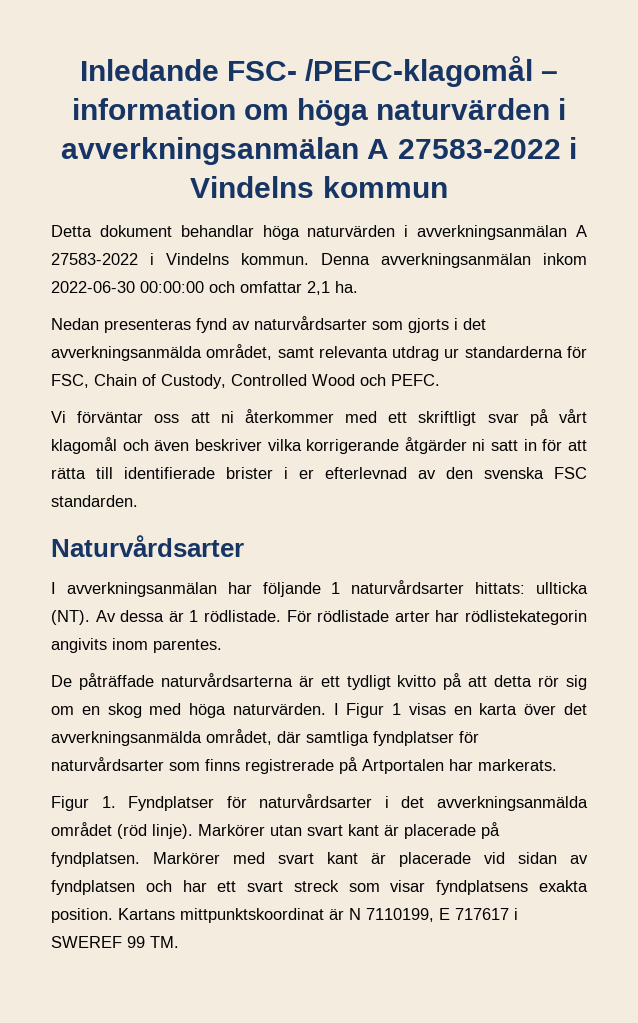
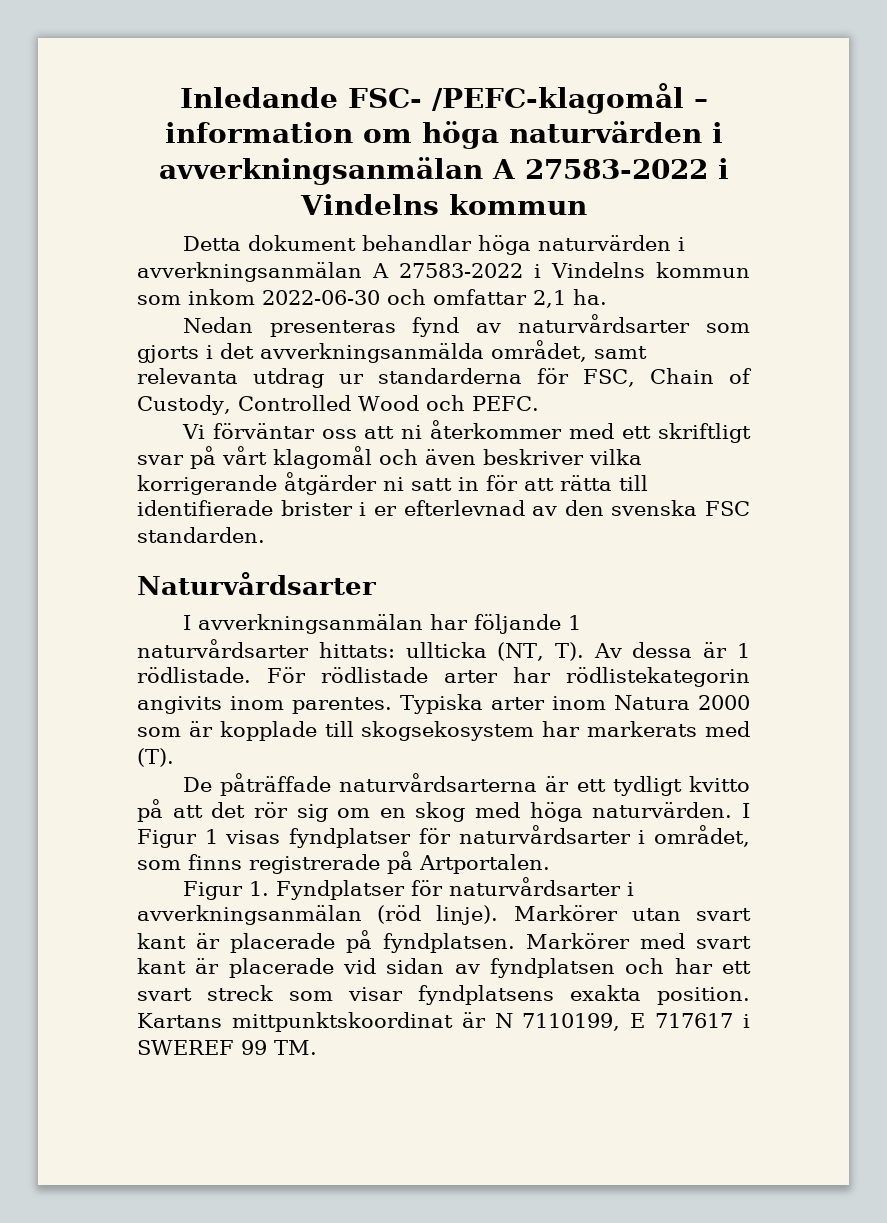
[241,253,531,268] kommun. Denna avverkningsanmälan -> [656,262,750,278] [137,295,181,305] kommun som
[140,281,204,293] 00:00:00 -> (380, 297) none
[51,610,90,625] (NT). -> [497,642,584,661] (NT, T).
(222, 646) none -> [400,694,750,714] [137,721,750,741] [137,748,174,767] Typiska arter inom Natura 2000 som är kopplade till skogsekosystem har markerats med (T).
[494,675,533,687] detta -> [211,802,246,818] det
[453,703,587,715] [51,729,369,746] en karta över det avverkningsanmälda området, där samtliga -> (281, 837) none
(164, 764) none -> [638,825,750,847] i området,
[362,759,557,774] Artportalen har markerats. -> [419,854,550,874] Artportalen.
[401,796,588,811] [51,822,112,836] det avverkningsanmälda området -> [137,905,362,925] avverkningsanmälan

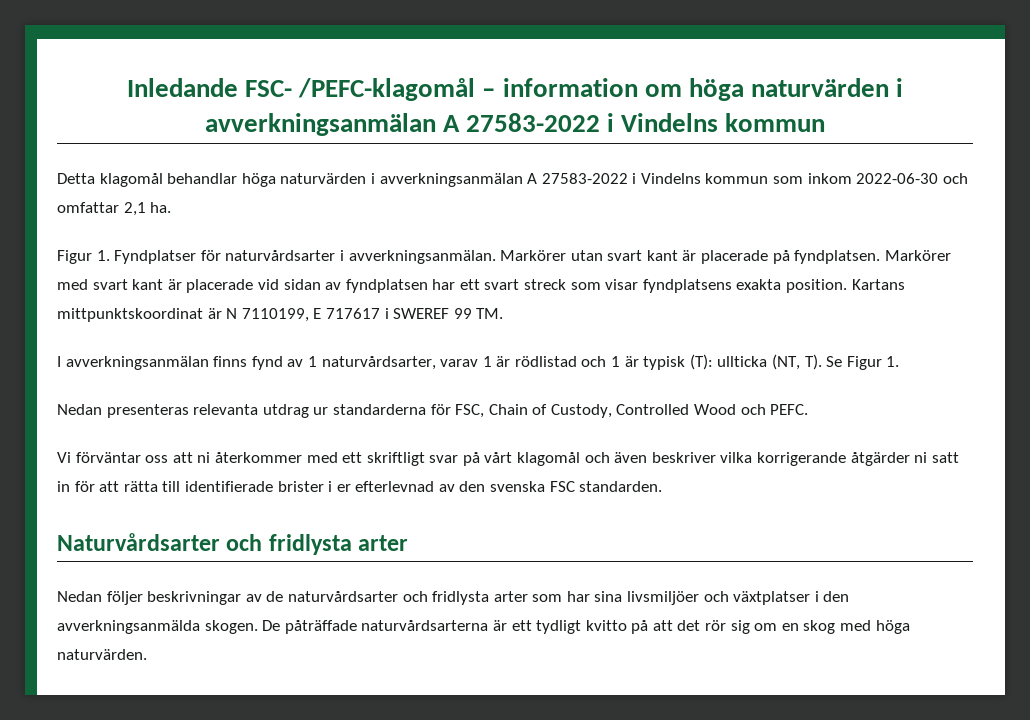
[247,235,356,251] dokument -> [99,173,163,187] klagomål
[182,314,750,337] [137,340,647,363] Nedan presenteras fynd av naturvårdsarter som gjorts i det avverkningsanmälda området, samt -> [57,250,951,264] [57,279,905,293] [57,308,504,322] [57,354,900,370] [57,404,189,418] Figur 1. Fyndplatser för naturvårdsarter i avverkningsanmälan. Markörer utan svart kant är placerade på fyndplatsen. Markörer med svart kant är placerade vid sidan av fyndplatsen har ett svart streck som visar fyndplatsens exakta position. Kartans mittpunktskoordinat är N 7110199, E 717617 i SWEREF 99 TM. // I avverkningsanmälan finns fynd av 1 naturvårdsarter, varav 1 är rödlistad och 1 är typisk (T): ullticka (NT, T). Se Figur 1. // Nedan presenteras
[182,614,581,634] [137,639,750,661] [137,667,750,687] [137,694,750,714] [137,721,750,741] [137,748,174,767] // I avverkningsanmälan har följande 1 naturvårdsarter hittats: ullticka (NT, T). Av dessa är 1 rödlistade. För rödlistade arter har rödlistekategorin angivits inom parentes. Typiska arter inom Natura 2000 som är kopplade till skogsekosystem har markerats med (T). // -> [226,534,409,555] [57,591,850,605] [57,620,258,634] och fridlysta arter // Nedan följer beskrivningar av de naturvårdsarter och fridlysta arter som har sina livsmiljöer och växtplatser i den avverkningsanmälda skogen.
[741,803,750,818] [137,825,750,848] [137,851,550,874] [182,877,634,900] [137,905,751,925] [137,930,751,953] [137,958,751,978] [137,985,750,1005] [137,1012,750,1032] [137,1040,317,1055] I Figur 1 visas fyndplatser för naturvårdsarter i området, som finns registrerade på Artportalen. // Figur 1. Fyndplatser för naturvårdsarter i avverkningsanmälan (röd linje). Markörer utan svart kant är placerade på fyndplatsen. Markörer med svart kant är placerade vid sidan av fyndplatsen och har ett svart streck som visar fyndplatsens exakta position. Kartans mittpunktskoordinat är N 7110199, E 717617 i SWEREF 99 TM. -> (147, 654) none

